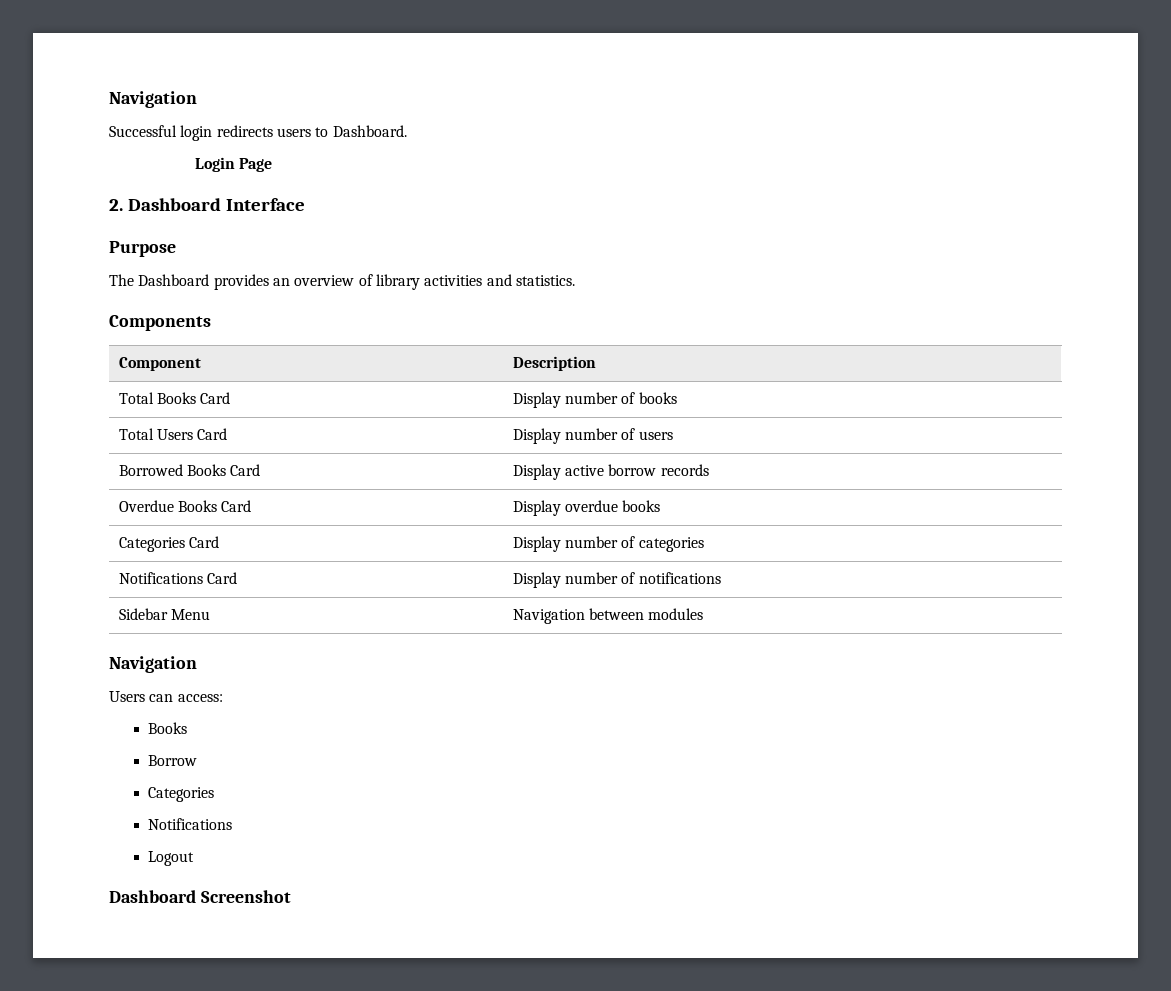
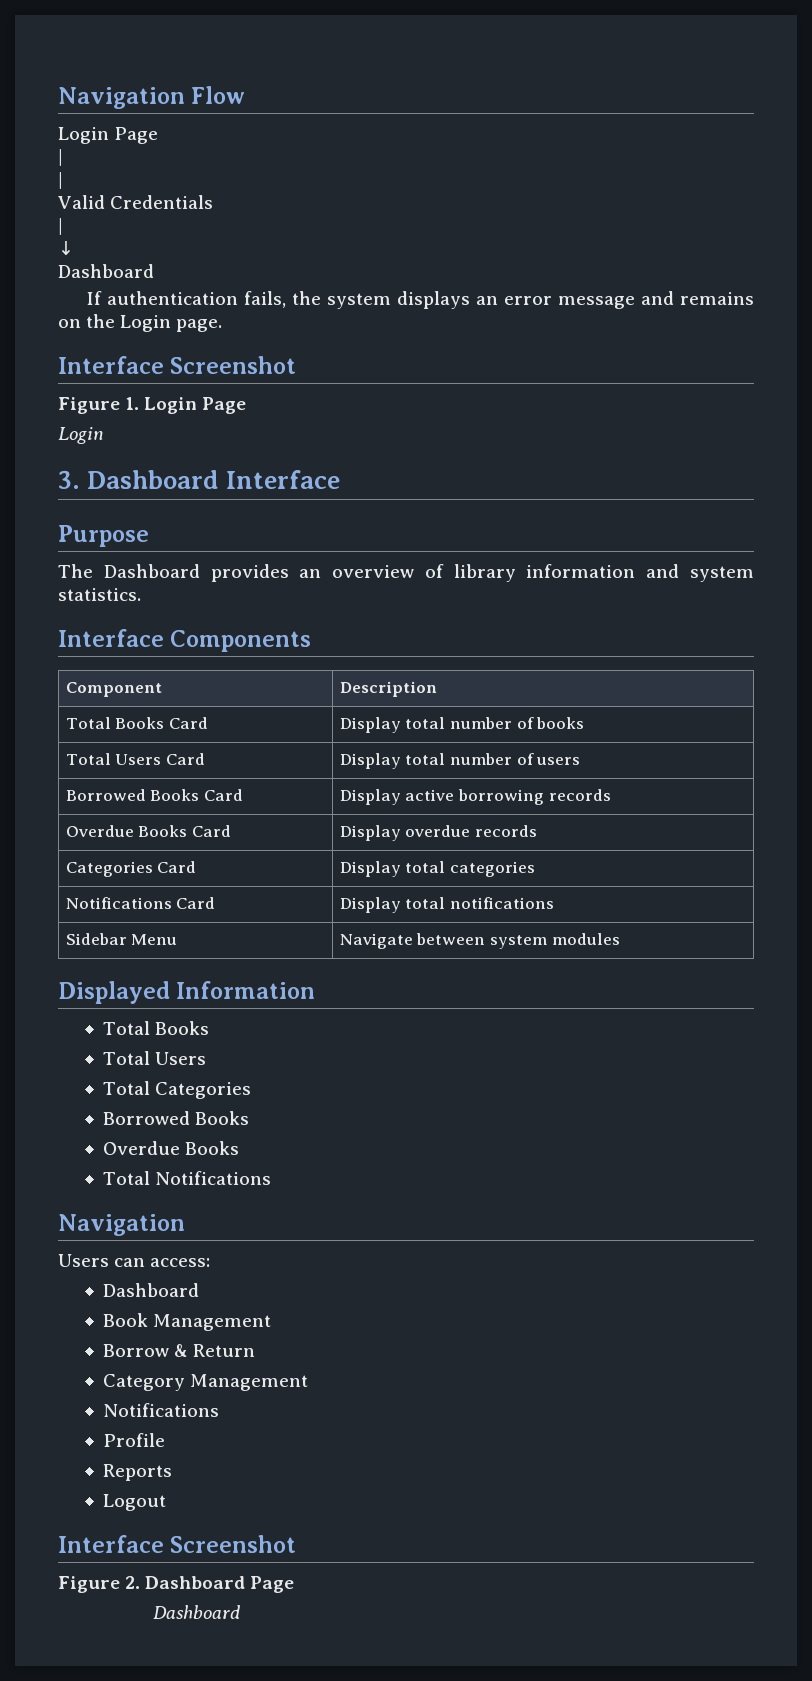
[109,91,197,108] [109,125,407,141] [195,157,273,172] [109,199,123,211] Navigation // Successful login redirects users to Dashboard. // Login Page // 2. -> [58,86,246,109] [58,127,159,144] [58,149,63,166] [58,172,63,189] [58,195,214,209] [58,218,63,235] [58,241,74,255] [58,264,154,278] [86,291,755,309] [58,314,223,332] [58,356,297,374] [58,397,247,414] [58,427,104,444] [58,470,80,489] Navigation Flow // Login Page // | // | // Valid Credentials // | // ↓ // Dashboard // If authentication fails, the system displays an error message and remains on the Login page. // Interface Screenshot // Figure 1. Login Page // Login // 3.
[424,274,512,286] activities and -> [526,564,754,582] information and system
(575, 280) none -> [58,629,164,647] Interface
(561, 400) none -> [405,717,446,729] total
(561, 436) none -> [405,753,446,765] total
[608,464,657,476] borrow -> [457,789,544,805] borrowing
[622,500,661,512] books -> [474,825,537,837] records
[564,536,636,548] number of -> [405,861,446,873] total
[564,572,636,584] number of -> [405,897,446,909] total
[512,608,704,624] [109,656,197,673] [109,691,223,702] [148,722,188,734] [148,755,198,766] [148,787,215,802] [148,818,233,830] Navigation between modules // Navigation // Users can access: // Books // Borrow // Categories // Notifications -> [339,933,620,949] [58,981,316,1004] [102,1021,209,1035] [102,1051,206,1065] [102,1081,251,1099] [102,1111,249,1125] [102,1141,239,1155] [102,1171,271,1185] [58,1214,185,1236] [58,1254,211,1267] [102,1283,199,1297] [102,1313,271,1331] [102,1344,255,1357] [102,1374,308,1391] [102,1403,219,1417] [102,1433,165,1447] [102,1464,172,1481] Navigate between system modules // Displayed Information // Total Books // Total Users // Total Categories // Borrowed Books // Overdue Books // Total Notifications // Navigation // Users can access: // Dashboard // Book Management // Borrow & Return // Category Management // Notifications // Profile // Reports
[109,890,291,903] Dashboard Screenshot -> [58,1535,297,1553] [58,1576,295,1593] [152,1605,240,1619] Interface Screenshot // Figure 2. Dashboard Page // Dashboard

